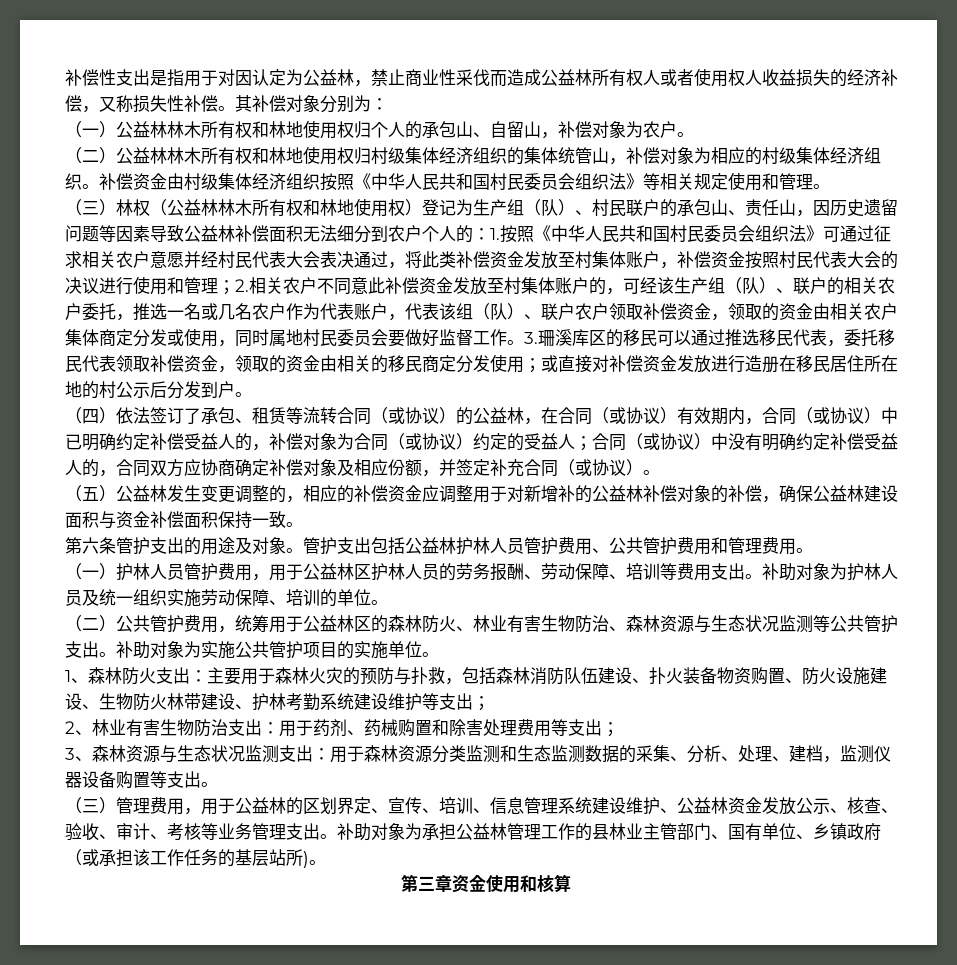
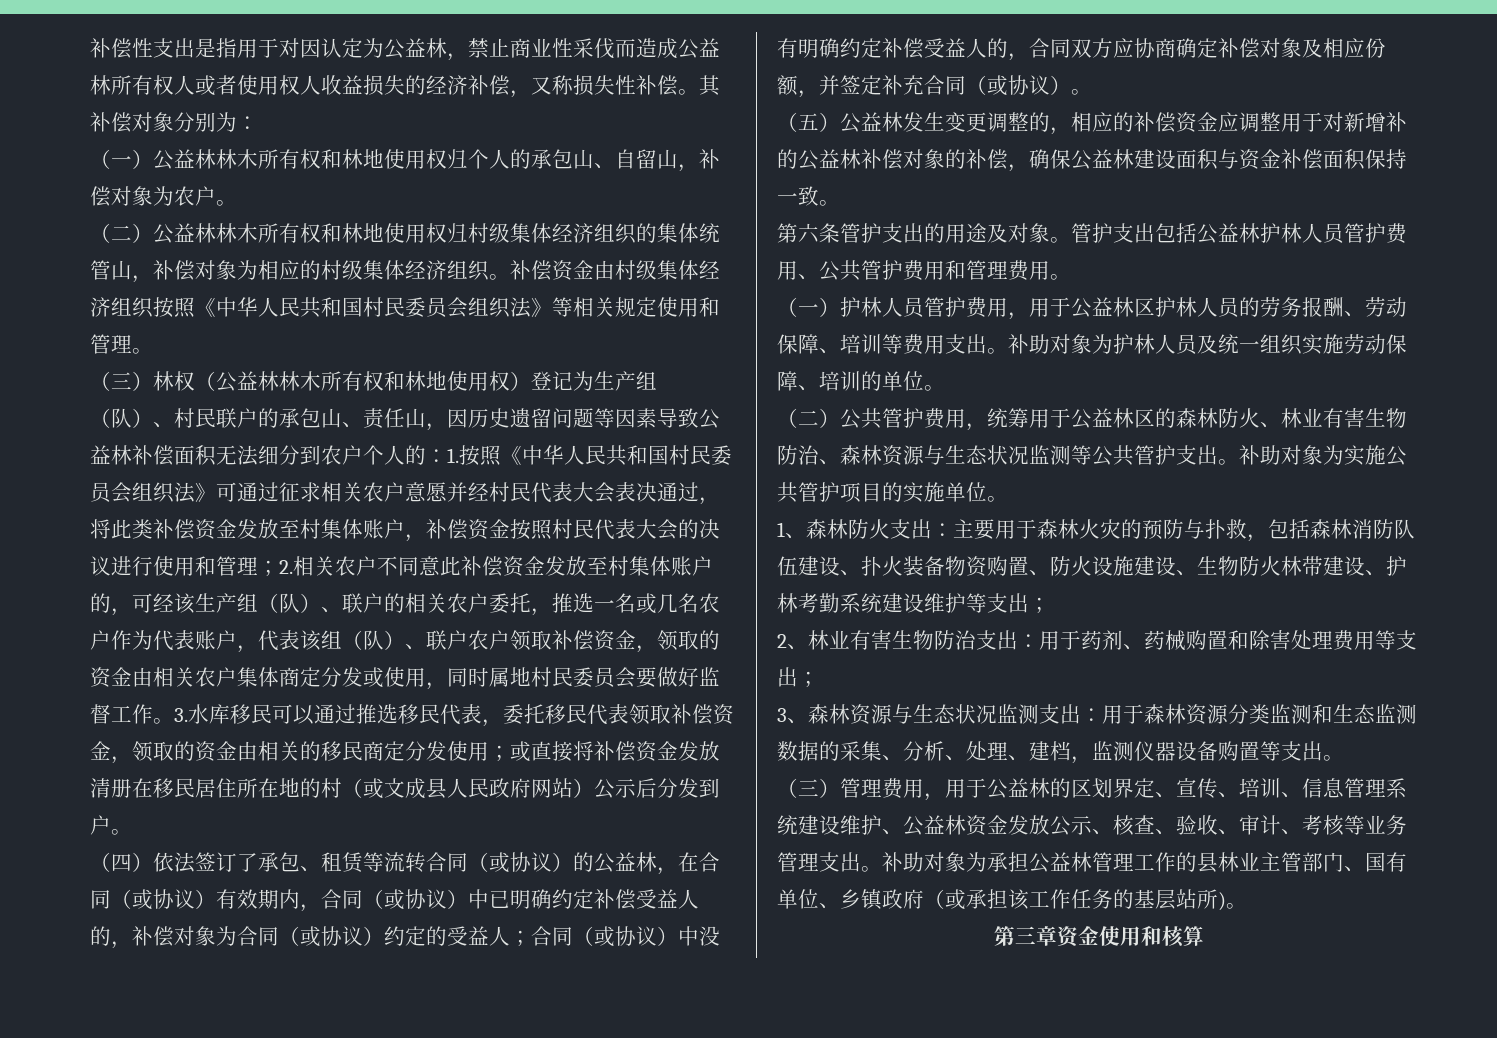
[538,329,623,347] 珊溪库区的 -> [188,704,230,724] 水库
[592,355,762,373] 对补偿资金发放进行造 -> [573,741,720,762] [90,778,111,798] 将补偿资金发放清
(116, 389) none -> [342,778,594,799] （或文成县人民政府网站）

